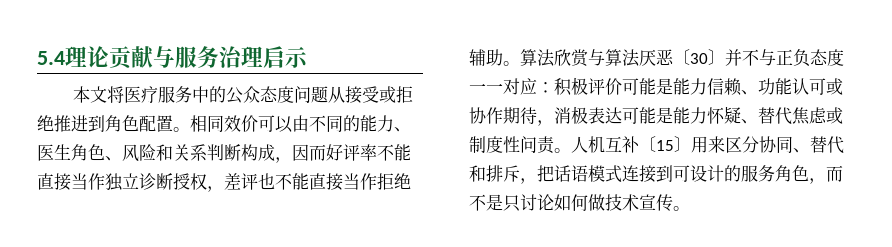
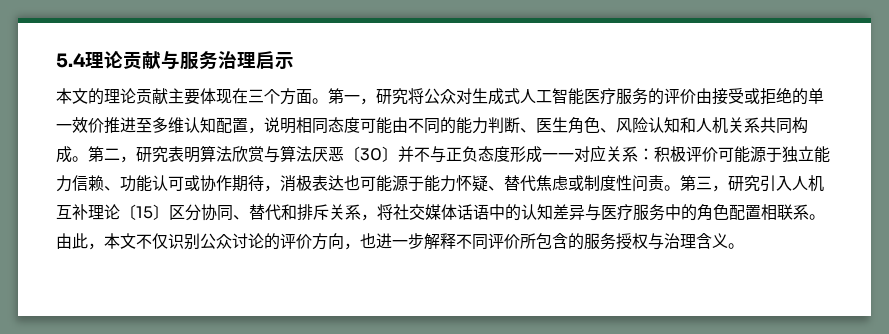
[106,86,413,104] [37,115,293,133] 将医疗服务中的公众态度问题从接受或拒绝推进到角色配置。相同效价可以 -> [88,88,824,105] [56,117,392,134] 的理论贡献主要体现在三个方面。第一，研究将公众对生成式人工智能医疗服务的评价由接受或拒绝的单一效价推进至多维认知配置，说明相同态度可能
(394, 123) none -> [488,117,520,133] 判断
[156,144,411,163] [37,173,411,192] [469,49,520,66] 和关系判断构成，因而好评率不能直接当作独立诊断授权，差评也不能直接当作拒绝辅助。 -> [648,117,808,134] [56,146,200,163] 认知和人机关系共同构成。第二，研究表明
(844, 57) none -> [510,146,542,163] 形成
(537, 86) none -> [606,146,638,162] 关系
[656,78,673,95] 是 -> [750,146,814,163] 源于独立
[622,107,673,124] 可能是 -> [344,175,424,192] 也可能源于
(571, 150) none -> [680,175,792,192] 第三，研究引入
(639, 144) none -> [88,204,120,220] 理论
[691,136,725,153] 用来 -> (169, 212) none
[520,165,843,184] [469,194,673,212] ，把话语模式连接到可设计的服务角色，而不是只讨论如何做技术宣传 -> [329,204,825,221] [56,233,728,250] 关系，将社交媒体话语中的认知差异与医疗服务中的角色配置相联系。由此，本文不仅识别公众讨论的评价方向，也进一步解释不同评价所包含的服务授权与治理含义

